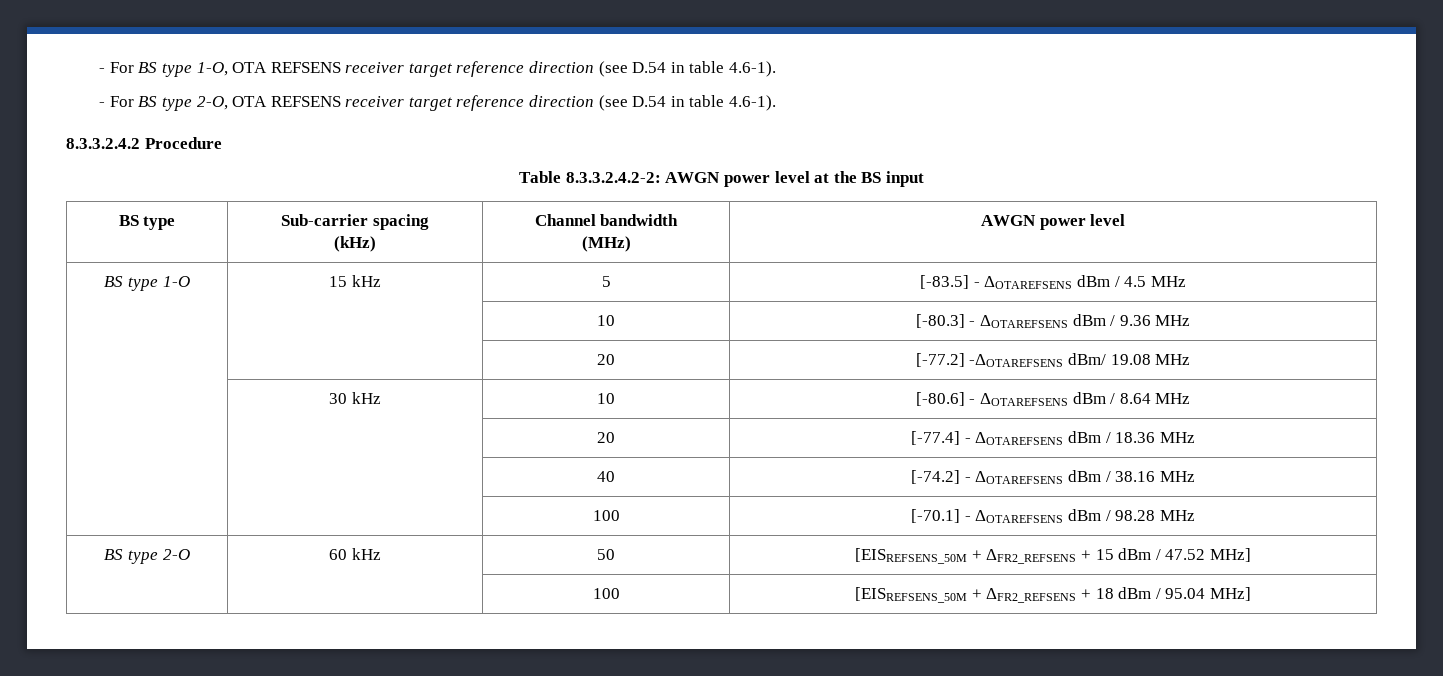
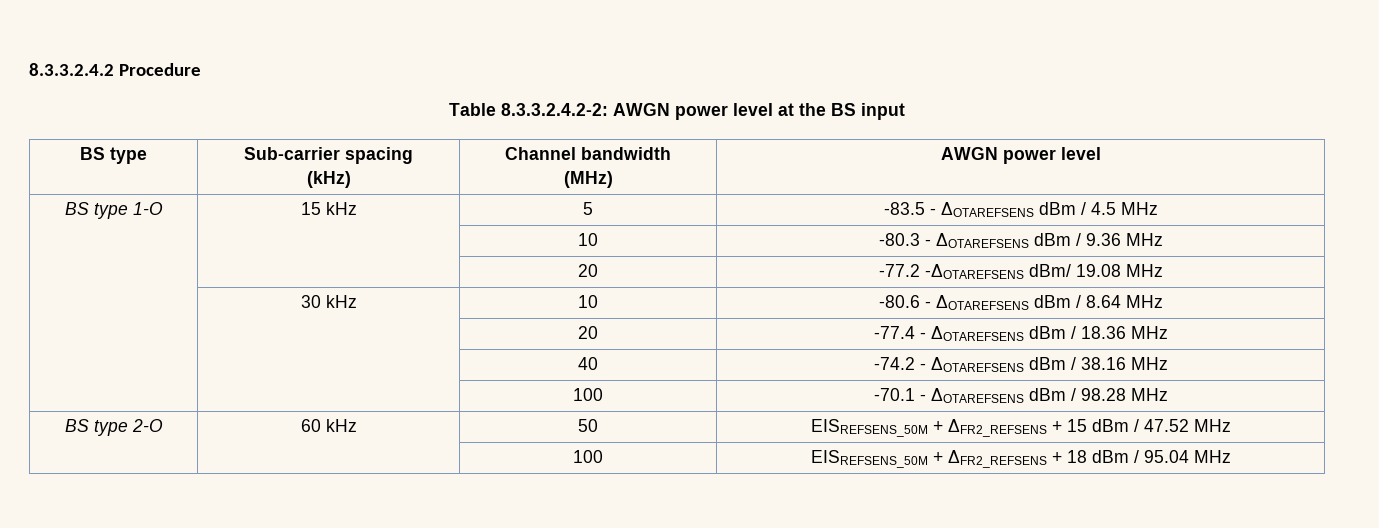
[99,61,777,77] [99,95,777,111] - For BS type 1-O, OTA REFSENS receiver target reference direction (see D.54 in table 4.6-1). // - For BS type 2-O, OTA REFSENS receiver target reference direction (see D.54 in table 4.6-1). // -> (29, 69) none
[920,275,970,289] [-83.5] -> [883,202,925,215] -83.5
[915,314,965,328] [-80.3] -> [878,233,920,246] -80.3
[915,353,965,367] [-77.2] -> [878,264,920,277] -77.2
[915,392,965,406] [-80.6] -> [878,295,920,308] -80.6
[911,431,961,445] [-77.4] -> [873,326,915,339] -77.4
[911,470,961,484] [-74.2] -> [873,357,915,370] -74.2
[911,509,961,523] [-70.1] -> [873,388,915,401] -70.1
[855,548,968,564] [EISREFSENS_50M -> [810,419,928,437] EISREFSENS_50M
[1209,548,1251,562] [592,588,620,599] [855,587,968,603] MHz] // | | 100 | [EISREFSENS_50M -> [1193,419,1231,432] [573,450,603,463] [810,450,928,468] MHz // | | 100 | EISREFSENS_50M
[1209,587,1251,601] MHz] -> [1193,450,1231,463] MHz

